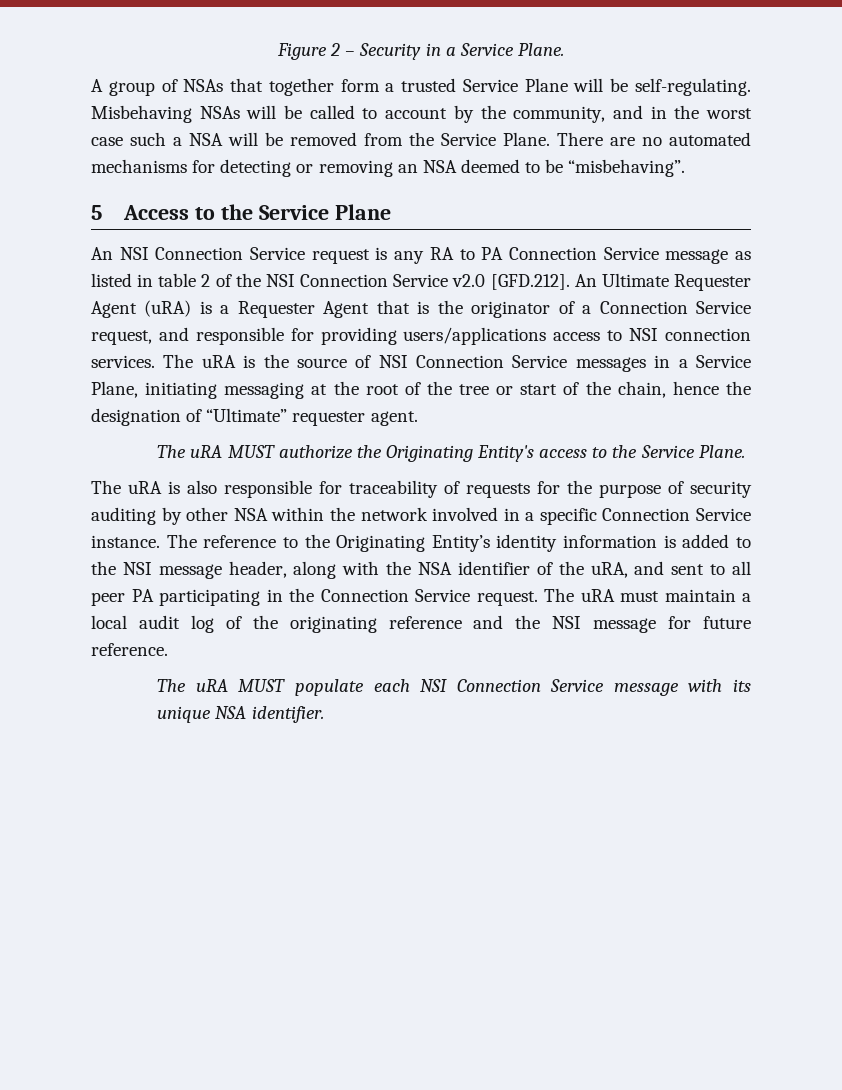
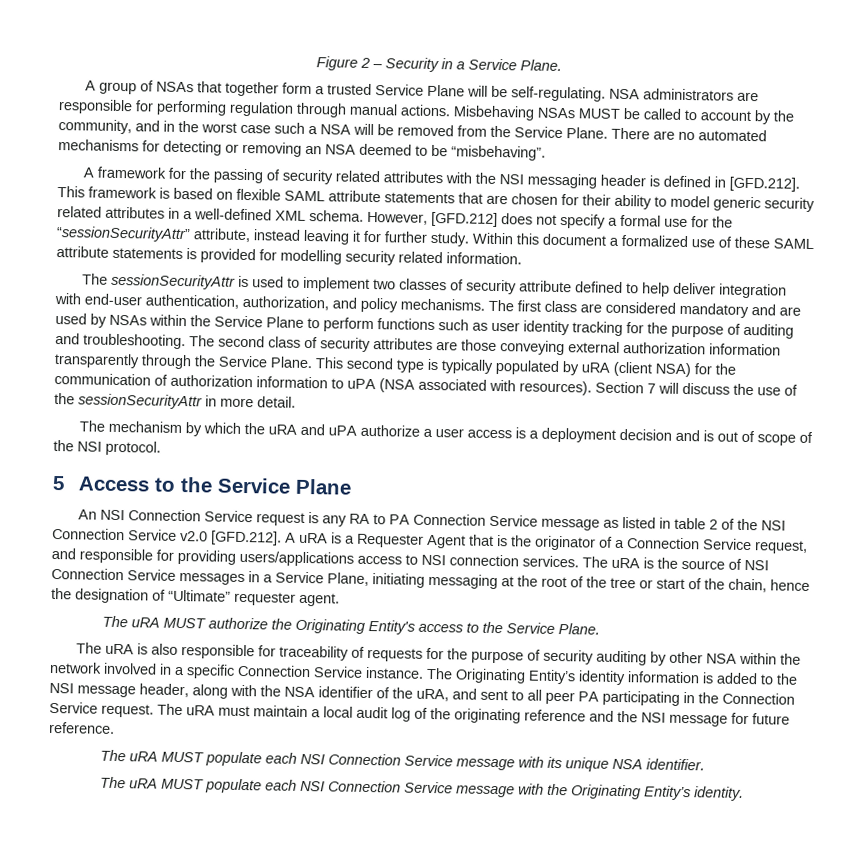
(751, 87) none -> [608,88,759,102] [58,99,451,118] NSA administrators are responsible for performing regulation through manual actions.
[246,105,277,119] will -> [578,108,620,119] MUST
(686, 168) none -> [82,166,800,192] [57,186,815,213] [57,206,733,229] [56,226,814,250] [56,246,522,266] [81,273,787,299] [54,292,801,319] [55,312,794,339] [55,332,781,356] [54,352,736,378] [54,372,798,396] [54,392,296,410] [78,420,813,446] [53,439,161,456] // A framework for the passing of security related attributes with the NSI messaging header is defined in [GFD.212]. This framework is based on flexible SAML attribute statements that are chosen for their ability to model generic security related attributes in a well-defined XML schema. However, [GFD.212] does not specify a formal use for the “sessionSecurityAttr” attribute, instead leaving it for further study. Within this document a formalized use of these SAML attribute statements is provided for modelling security related information. // The sessionSecurityAttr is used to implement two classes of security attribute defined to help deliver integration with end-user authentication, authorization, and policy mechanisms. The first class are considered mandatory and are used by NSAs within the Service Plane to perform functions such as user identity tracking for the purpose of auditing and troubleshooting. The second class of security attributes are those conveying external authorization information transparently through the Service Plane. This second type is typically populated by uRA (client NSA) for the communication of authorization information to uPA (NSA associated with resources). Section 7 will discuss the use of the sessionSecurityAttr in more detail. // The mechanism by which the uRA and uPA authorize a user access is a deployment decision and is out of scope of the NSI protocol.
[574,273,751,291] [91,300,192,318] An Ultimate Requester Agent (uRA) -> [285,532,328,544] A uRA
[203,534,330,548] reference to the -> (453, 673) none
(324, 714) none -> [100,776,745,801] // The uRA MUST populate each NSI Connection Service message with the Originating Entity’s identity.

